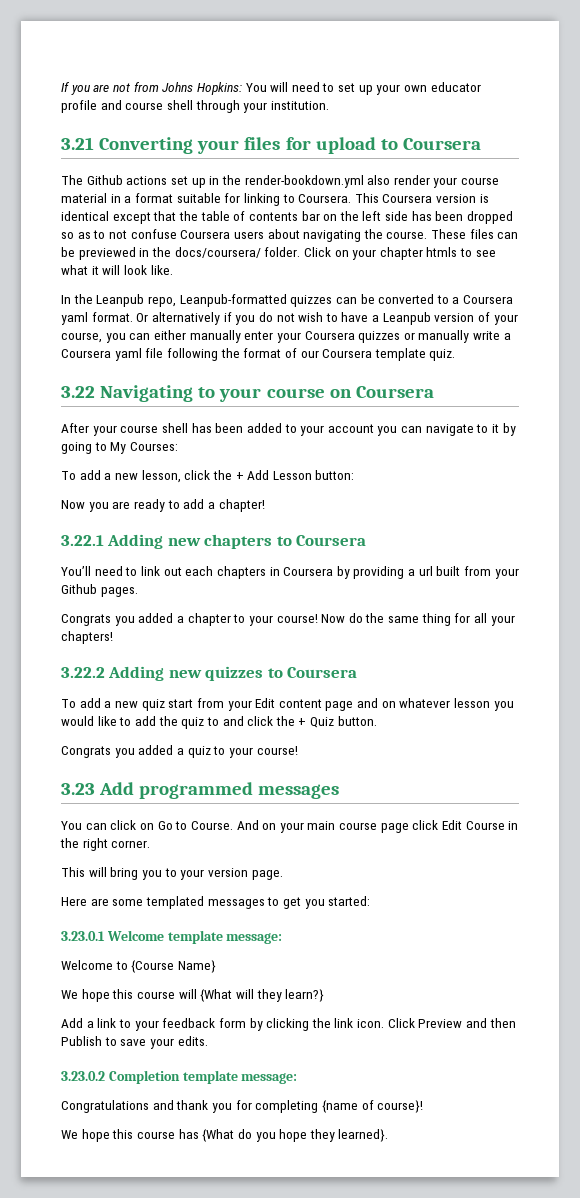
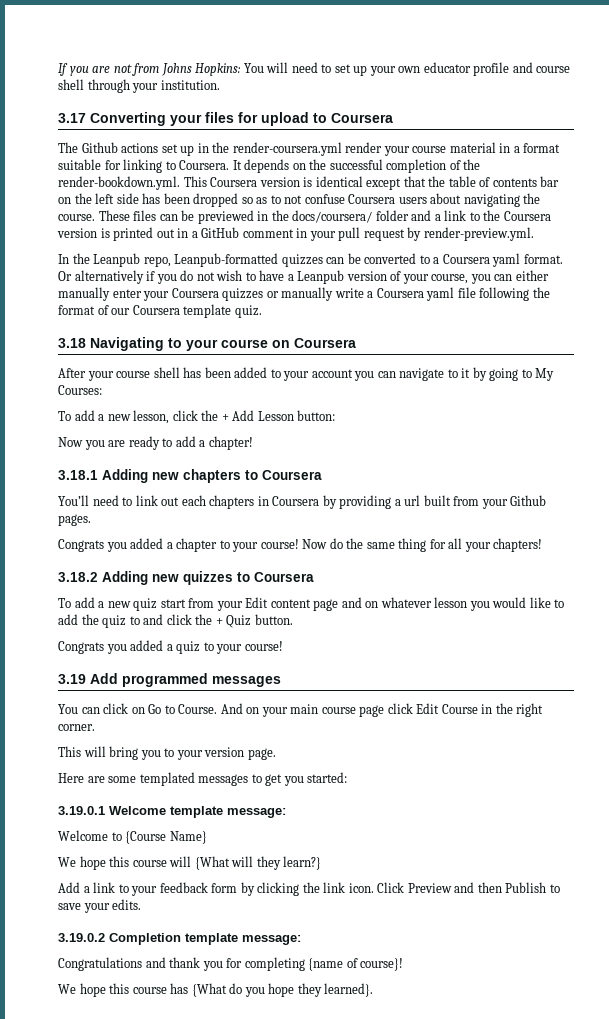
[61,137,94,150] 3.21 -> [58,113,86,123] 3.17
[244,175,391,188] render-bookdown.yml also -> [232,142,342,156] render-coursera.yml
(352, 198) none -> [232,159,481,173] [58,176,180,190] It depends on the successful completion of the render-bookdown.yml.
[264,247,496,260] [61,265,173,275] folder. Click on your chapter htmls to see what it will look like. -> [375,210,551,221] [57,227,534,241] folder and a link to the Coursera version is printed out in a GitHub comment in your pull request by render-preview.yml.
[61,386,95,398] 3.22 -> [58,338,86,348] 3.18
[61,535,104,546] 3.22.1 -> [58,470,98,480] 3.18.1
[61,667,105,678] 3.22.2 -> [58,572,98,582] 3.18.2
[61,783,95,795] 3.23 -> [58,674,86,684] 3.19
[61,931,105,941] 3.23.0.1 -> [58,806,105,815] 3.19.0.1
[61,1071,105,1081] 3.23.0.2 -> [58,933,105,942] 3.19.0.2

